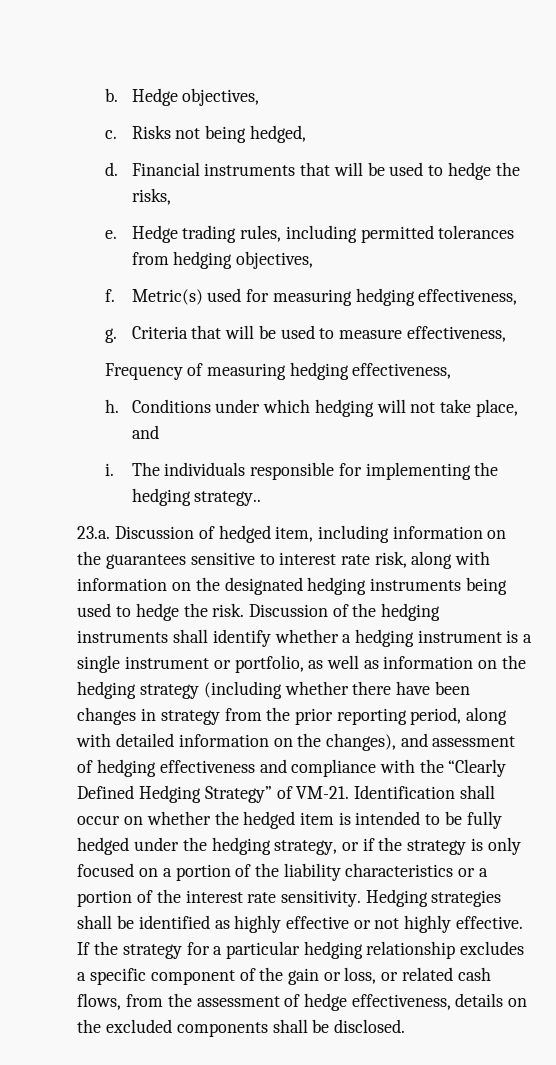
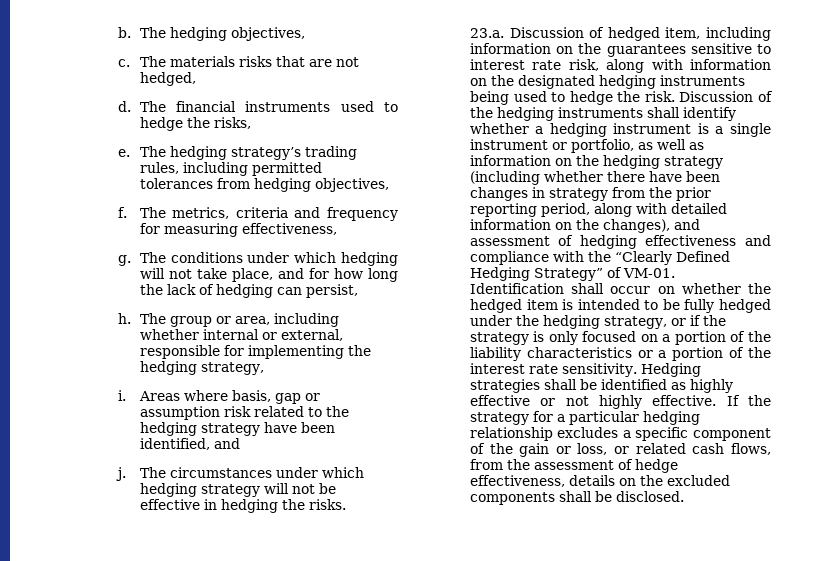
[131,88,178,106] Hedge -> [139,27,227,41] The hedging
[131,125,306,143] [104,162,385,176] Risks not being hedged, // d. Financial instruments that will be -> [139,56,359,67] [139,72,196,86] [118,101,331,112] The materials risks that are not hedged, // d. The financial instruments
[131,225,178,243] Hedge -> [139,146,301,160] The hedging strategy’s
[131,288,242,305] Metric(s) used -> [139,207,398,221] The metrics, criteria and frequency
[355,288,415,306] hedging -> (238, 230) none
[131,325,506,342] [104,362,452,380] [104,399,211,413] Criteria that will be used to measure effectiveness, // Frequency of measuring hedging effectiveness, // h. Conditions -> [139,252,243,263] The conditions
[104,462,246,476] // i. The individuals -> [308,268,398,282] [139,284,358,298] [118,313,339,327] [139,329,343,341] for how long the lack of hedging can persist, // h. The group or area, including whether internal or external,
[194,491,262,506] strategy.. -> [200,362,264,375] [118,390,320,404] [139,406,349,420] [139,422,335,436] [139,438,240,450] [116,467,364,481] [139,483,336,497] [139,499,346,513] strategy, // i. Areas where basis, gap or assumption risk related to the hedging strategy have been identified, and // j. The circumstances under which hedging strategy will not be effective in hedging the risks.
[296,786,350,799] VM-21. -> [622,268,675,278] VM-01.

